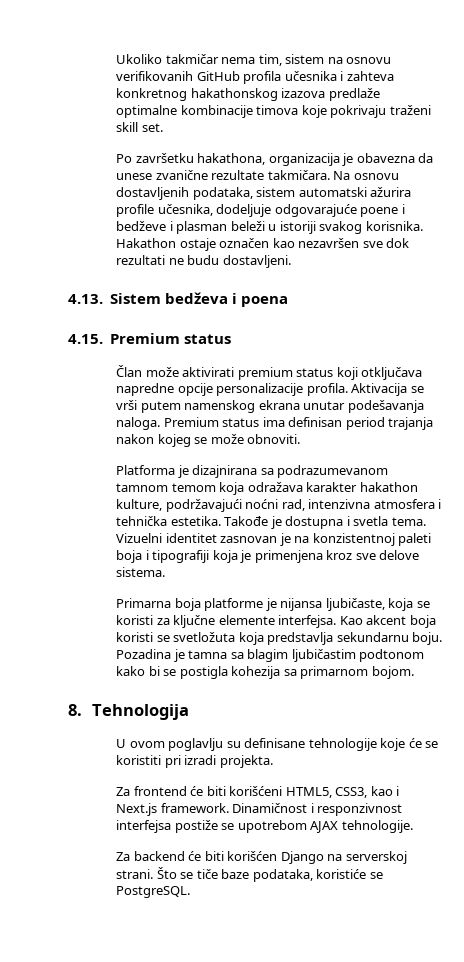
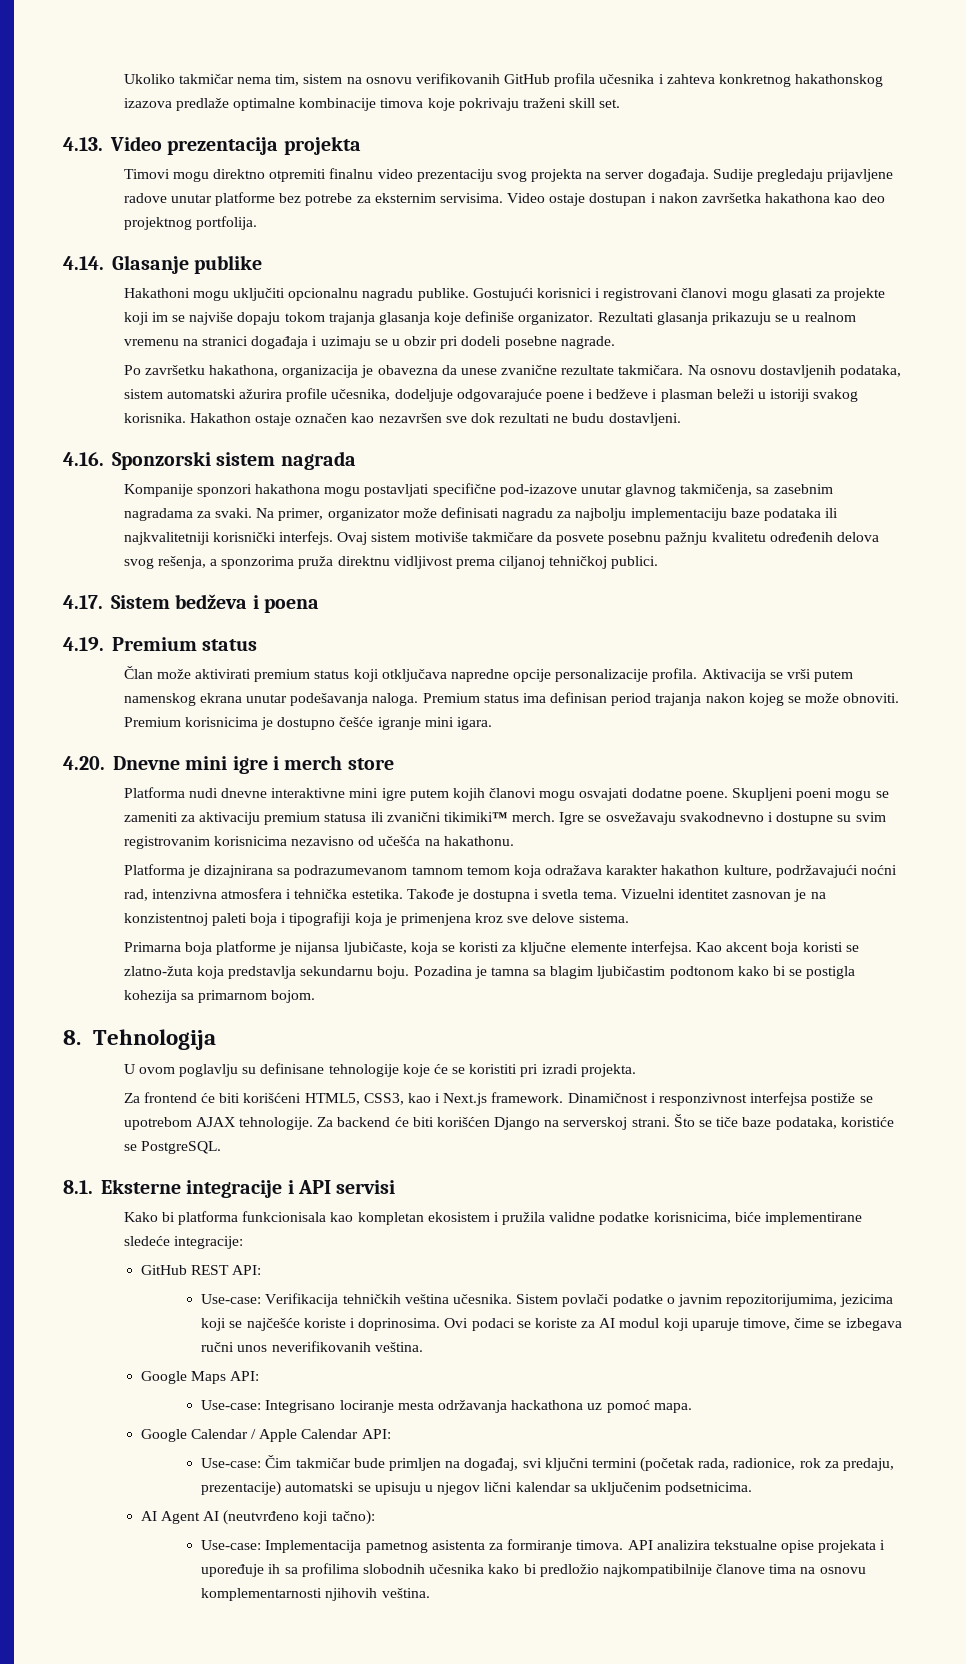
(163, 127) none -> [63,136,361,155] [123,168,894,182] [123,192,885,206] [123,216,257,230] [63,255,263,274] [123,288,886,301] [123,311,856,325] [123,336,615,349] // 4.13. Video prezentacija projekta // Timovi mogu direktno otpremiti finalnu video prezentaciju svog projekta na server događaja. Sudije pregledaju prijavljene radove unutar platforme bez potrebe za eksternim servisima. Video ostaje dostupan i nakon završetka hakathona kao deo projektnog portfolija. // 4.14. Glasanje publike // Hakathoni mogu uključiti opcionalnu nagradu publike. Gostujući korisnici i registrovani članovi mogu glasati za projekte koji im se najviše dopaju tokom trajanja glasanja koje definiše organizator. Rezultati glasanja prikazuju se u realnom vremenu na stranici događaja i uzimaju se u obzir pri dodeli posebne nagrade.
[68,294,103,304] 4.13. -> [63,451,356,470] [123,483,833,497] [123,507,839,521] [123,531,880,545] [123,556,659,569] [63,595,103,609] 4.16. Sponzorski sistem nagrada // Kompanije sponzori hakathona mogu postavljati specifične pod-izazove unutar glavnog takmičenja, sa zasebnim nagradama za svaki. Na primer, organizator može definisati nagradu za najbolju implementaciju baze podataka ili najkvalitetniji korisnički interfejs. Ovaj sistem motiviše takmičare da posvete posebnu pažnju kvalitetu određenih delova svog rešenja, a sponzorima pruža direktnu vidljivost prema ciljanoj tehničkoj publici. // 4.17.
[68,334,103,344] 4.15. -> [63,637,104,651] 4.19.
(301, 439) none -> [123,717,492,730] [63,755,394,774] [123,787,889,801] [123,812,886,825] [123,836,514,849] Premium korisnicima je dostupno češće igranje mini igara. // 4.20. Dnevne mini igre i merch store // Platforma nudi dnevne interaktivne mini igre putem kojih članovi mogu osvajati dodatne poene. Skupljeni poeni mogu se zameniti za aktivaciju premium statusa ili zvanični tikimiki™ merch. Igre se osvežavaju svakodnevno i dostupne su svim registrovanim korisnicima nezavisno od učešća na hakathonu.
[173,632,236,642] svetložuta -> [123,966,193,976] zlatno-žuta
(413, 826) // -> (313, 1123) none
(191, 892) none -> [63,1179,396,1198] [123,1211,863,1225] [123,1236,243,1249] [140,1265,262,1275] [201,1293,894,1307] [201,1318,902,1331] [201,1341,423,1352] [140,1371,260,1384] [201,1400,692,1413] [140,1429,391,1442] [201,1455,895,1472] [201,1481,753,1496] [140,1510,375,1525] [201,1539,886,1553] [201,1563,866,1577] [201,1588,430,1601] // 8.1. Eksterne integracije i API servisi // Kako bi platforma funkcionisala kao kompletan ekosistem i pružila validne podatke korisnicima, biće implementirane sledeće integracije: // GitHub REST API: // Use-case: Verifikacija tehničkih veština učesnika. Sistem povlači podatke o javnim repozitorijumima, jezicima koji se najčešće koriste i doprinosima. Ovi podaci se koriste za AI modul koji uparuje timove, čime se izbegava ručni unos neverifikovanih veština. // Google Maps API: // Use-case: Integrisano lociranje mesta održavanja hackathona uz pomoć mapa. // Google Calendar / Apple Calendar API: // Use-case: Čim takmičar bude primljen na događaj, svi ključni termini (početak rada, radionice, rok za predaju, prezentacije) automatski se upisuju u njegov lični kalendar sa uključenim podsetnicima. // AI Agent AI (neutvrđeno koji tačno): // Use-case: Implementacija pametnog asistenta za formiranje timova. API analizira tekstualne opise projekata i upoređuje ih sa profilima slobodnih učesnika kako bi predložio najkompatibilnije članove tima na osnovu komplementarnosti njihovih veština.

